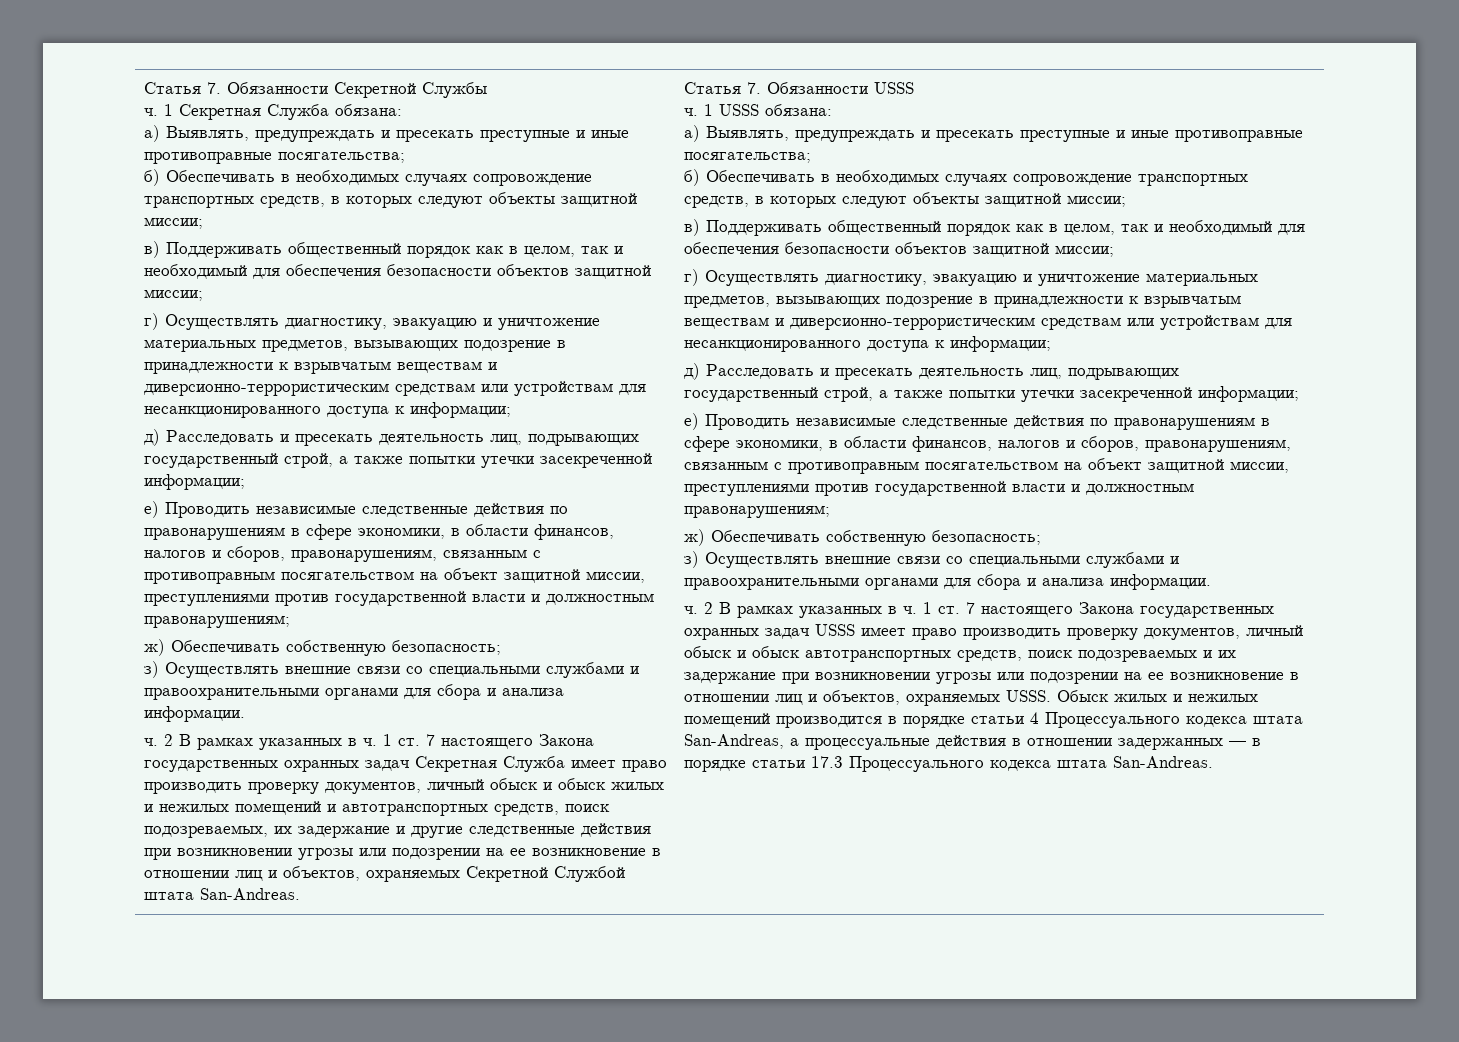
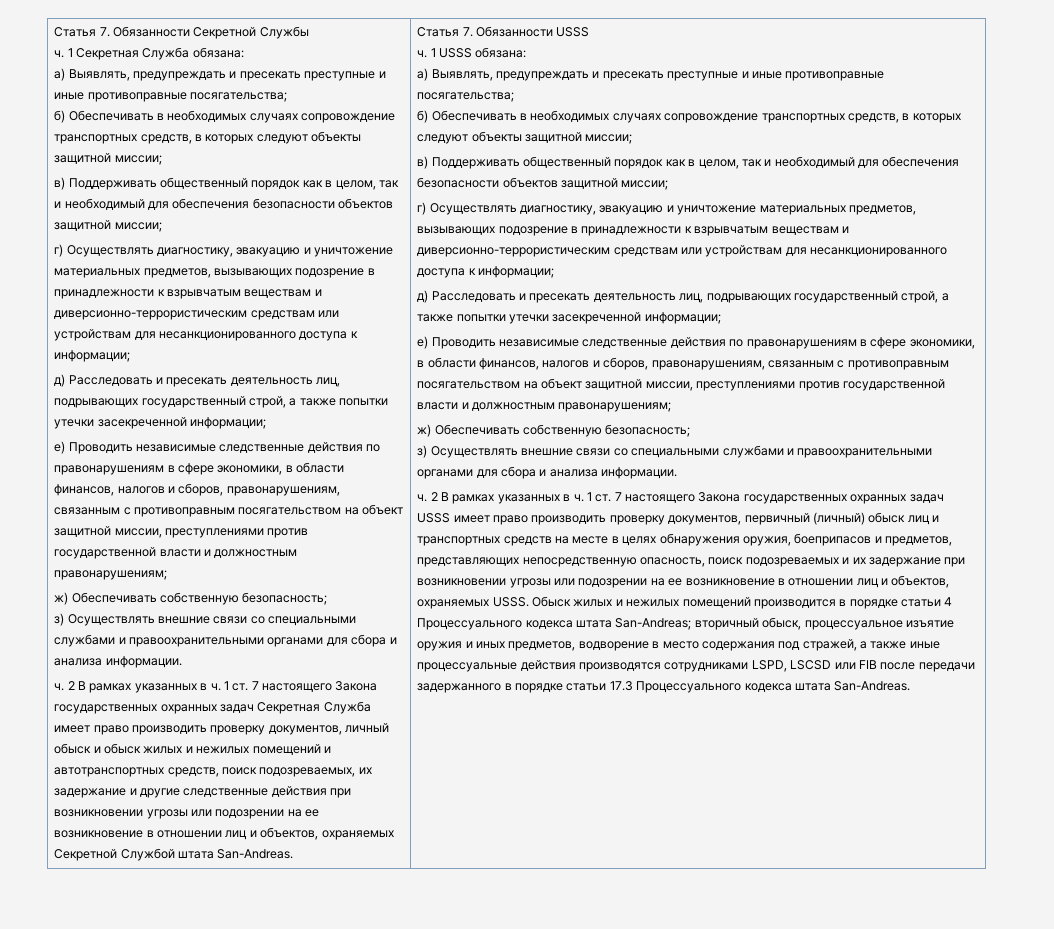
[1245,625,1303,636] [683,646,1022,662] личный обыск и обыск автотранспортных средств, -> [744,512,940,525] [417,533,953,546] [417,557,706,567] первичный (личный) обыск лиц и транспортных средств на месте в целях обнаружения оружия, боеприпасов и предметов, представляющих непосредственную опасность,
[683,734,1246,750] San-Andreas, а процессуальные действия в отношении задержанных — -> [615,617,954,630] [417,639,940,651] [417,660,975,672] [417,683,502,693] San-Andreas; вторичный обыск, процессуальное изъятие оружия и иных предметов, водворение в место содержания под стражей, а также иные процессуальные действия производятся сотрудниками LSPD, LSCSD или FIB после передачи задержанного

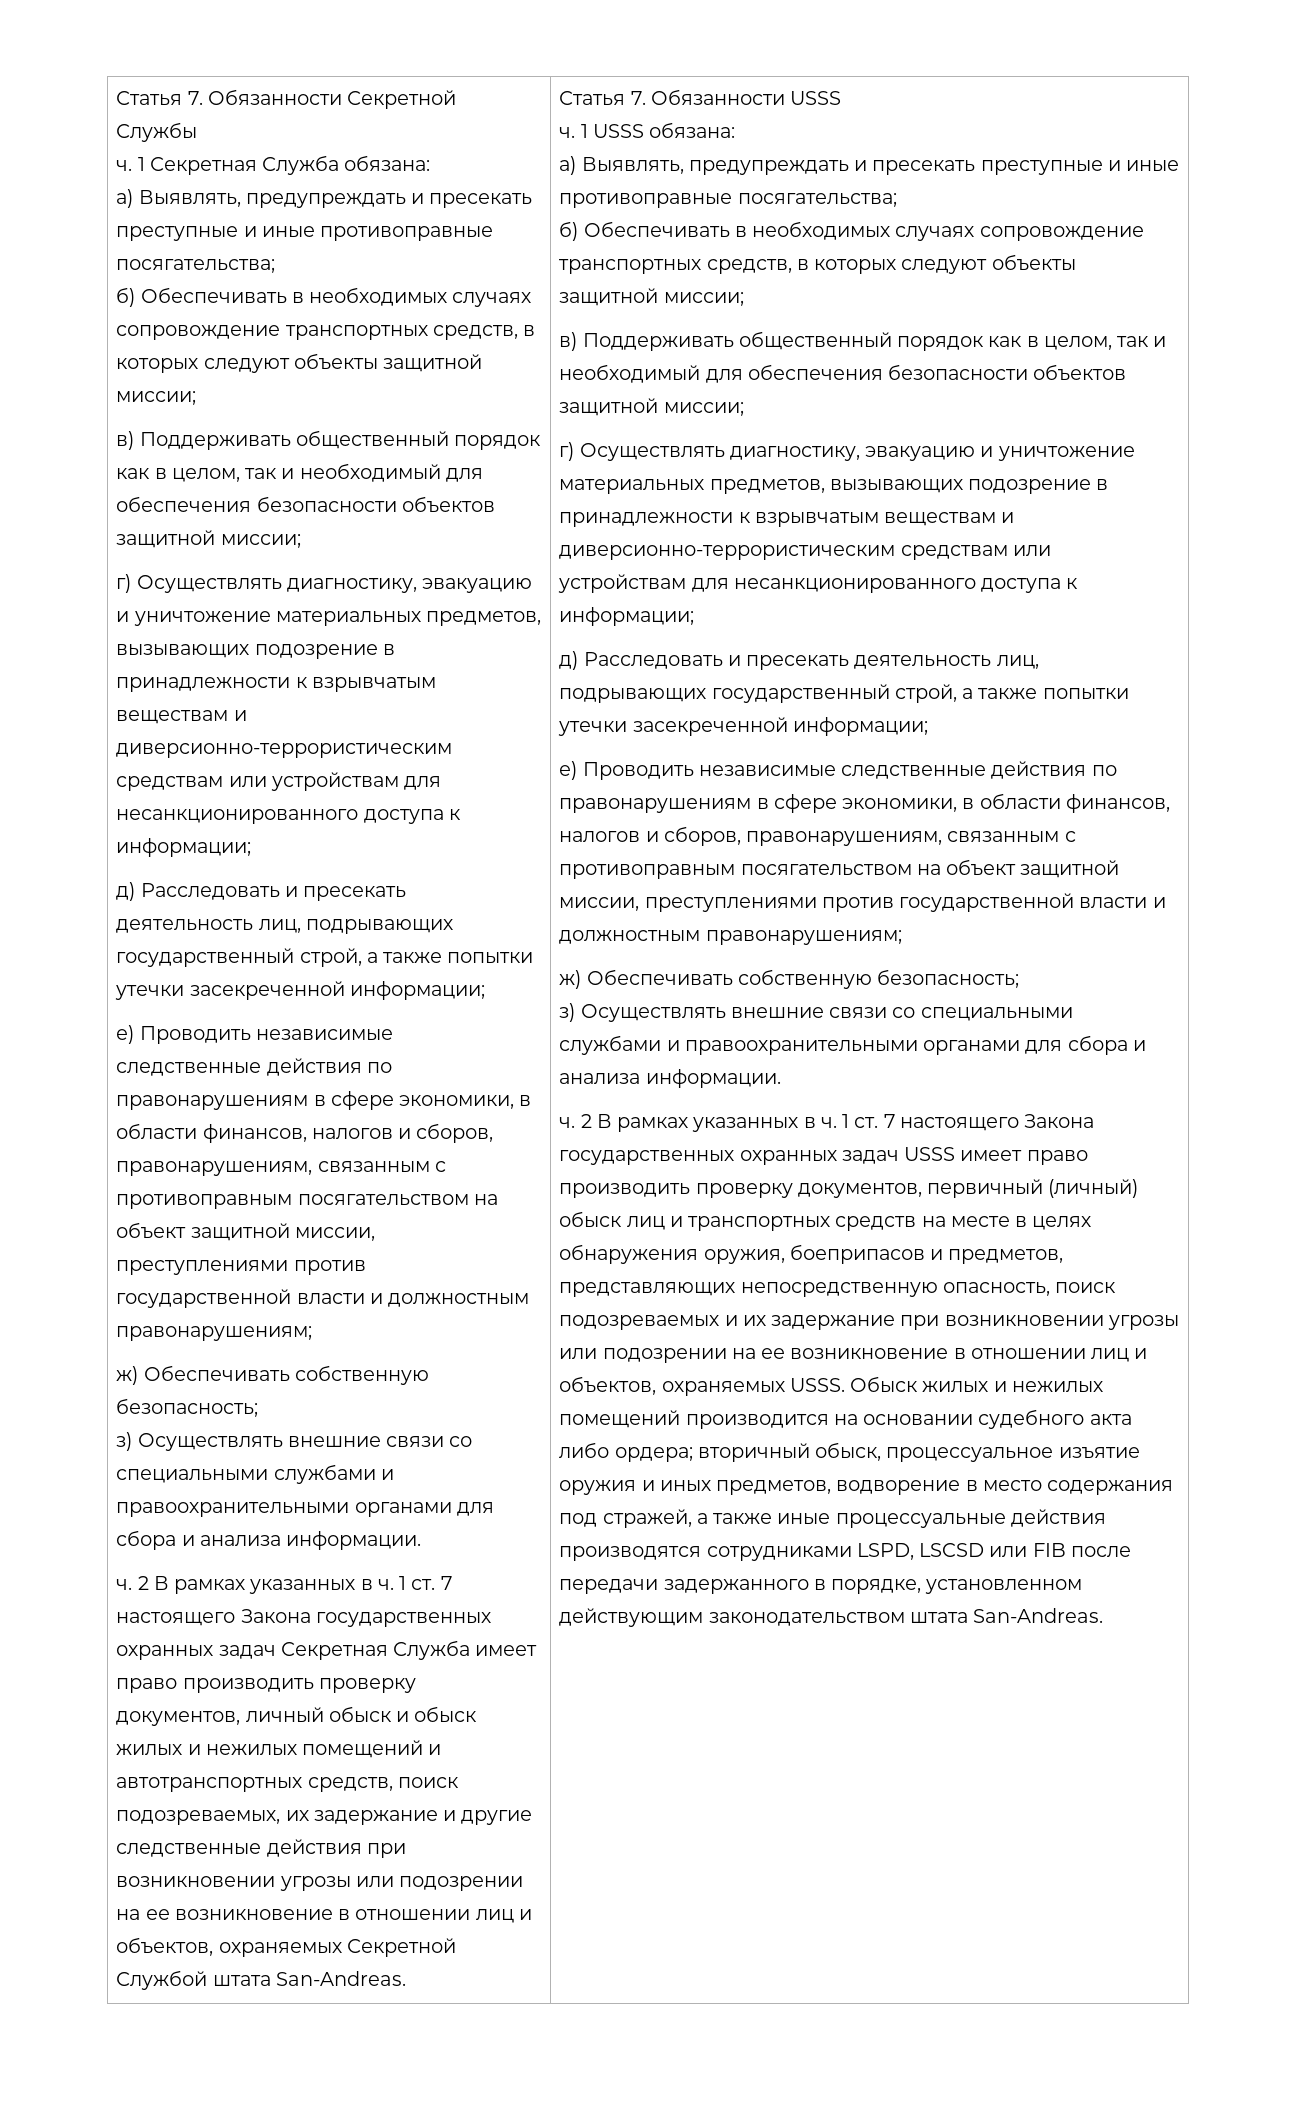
[839,597,953,609] [417,618,692,630] в порядке статьи 4 Процессуального кодекса штата San-Andreas; -> [833,1409,1132,1429] [559,1442,693,1462] на основании судебного акта либо ордера;
[515,681,792,693] порядке статьи 17.3 Процессуального кодекса -> [831,1579,1083,1594] [559,1608,905,1627] порядке, установленном действующим законодательством

